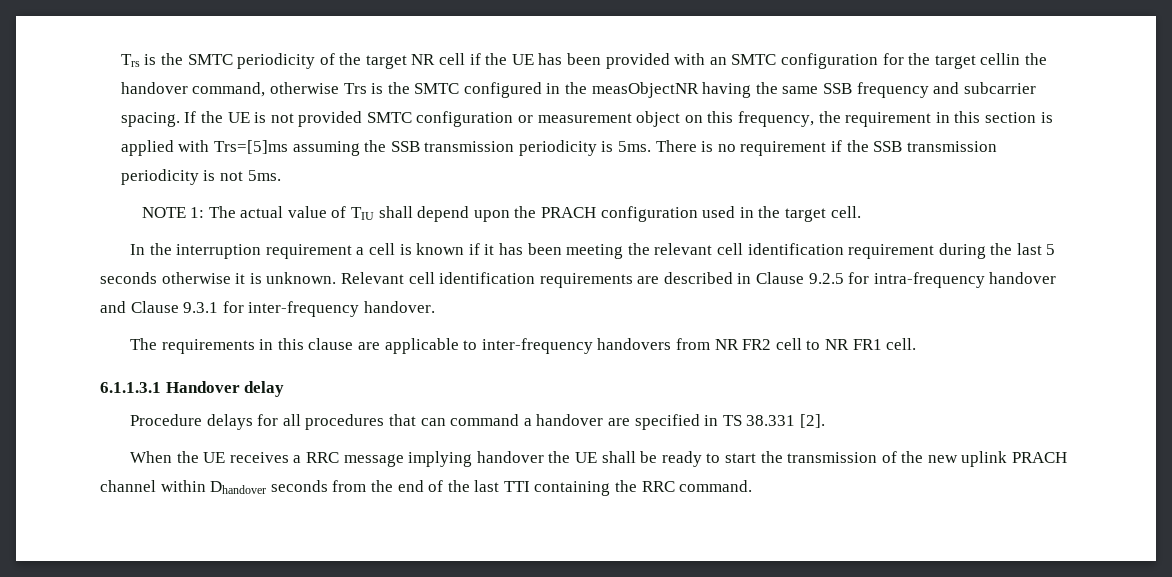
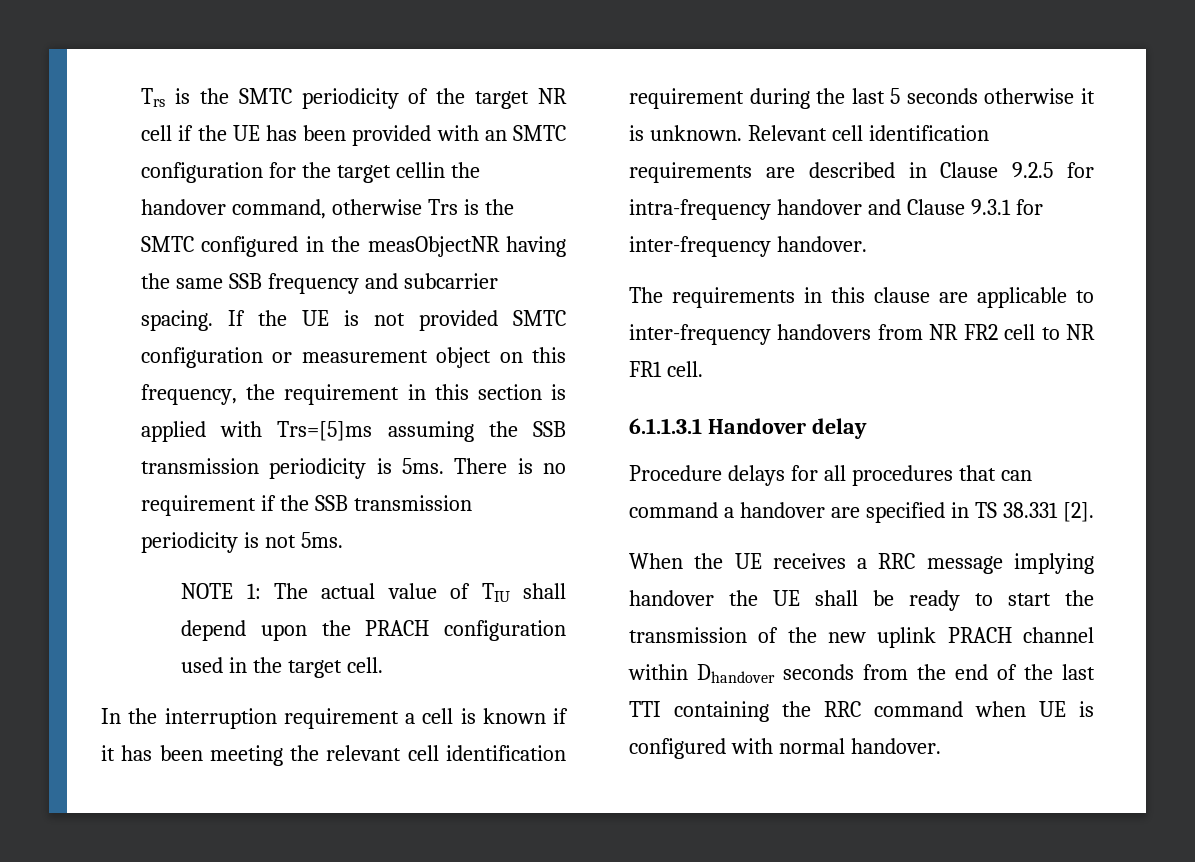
[679,480,753,492] command. -> [874,701,1094,717] [629,738,941,759] command when UE is configured with normal handover.

